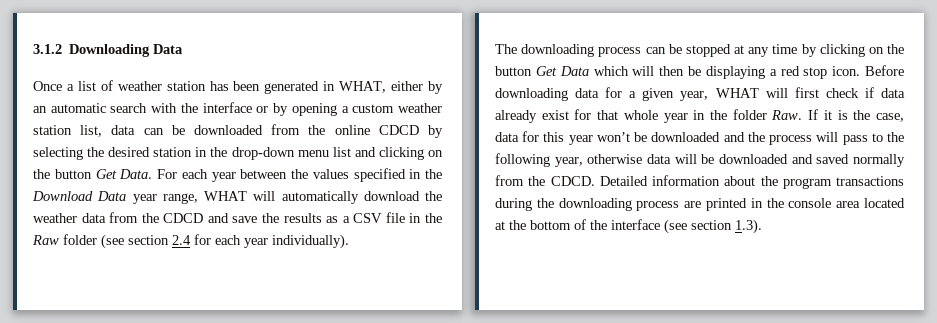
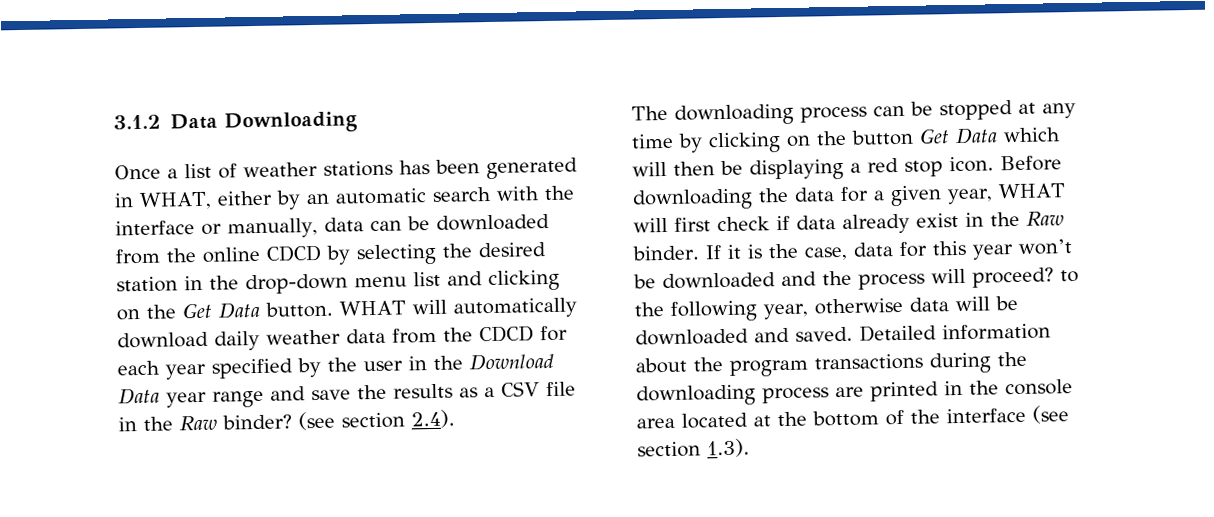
(62, 49) none -> [170,113,219,130] Data
[153,44,184,54] Data -> (359, 122) none
[166,81,206,91] station -> [323,160,393,177] stations
[273,103,443,116] [33,125,103,137] by opening a custom weather station list, -> [227,217,318,239] manually,
[54,168,406,182] button Get Data. For each year between the values specified -> [182,297,577,319] [117,325,568,351] [117,357,403,380] Get Data button. WHAT will automatically download daily weather data from the CDCD for each year specified by the user
[162,191,442,204] [33,212,204,223] range, WHAT will automatically download the weather data from the CDCD -> [212,390,264,408] range
[63,234,349,249] folder (see section 2.4 for each year individually). -> [222,409,455,431] binder? (see section 2.4).
(568, 94) none -> [758,187,789,203] the
[574,109,803,123] for that whole year in the folder Raw. -> [965,211,1064,227] [632,245,700,261] in the Raw binder.
[842,135,868,145] pass -> [972,267,1054,288] proceed?
[816,154,905,167] [495,175,595,186] saved normally from the CDCD. -> [795,326,853,342] saved.

